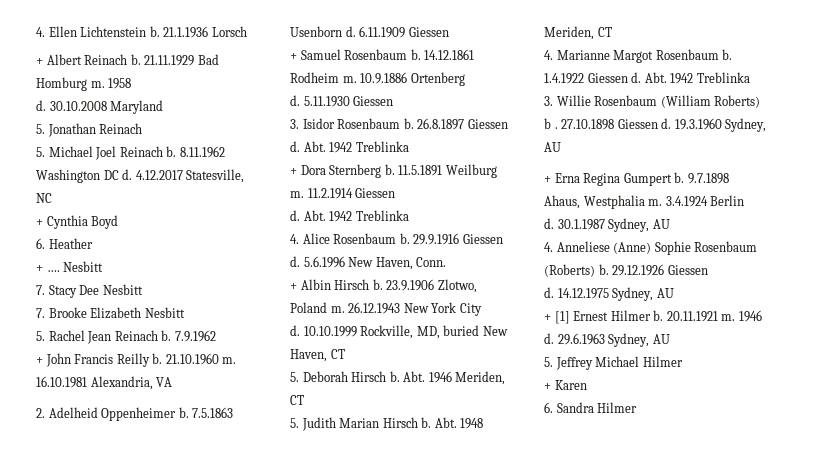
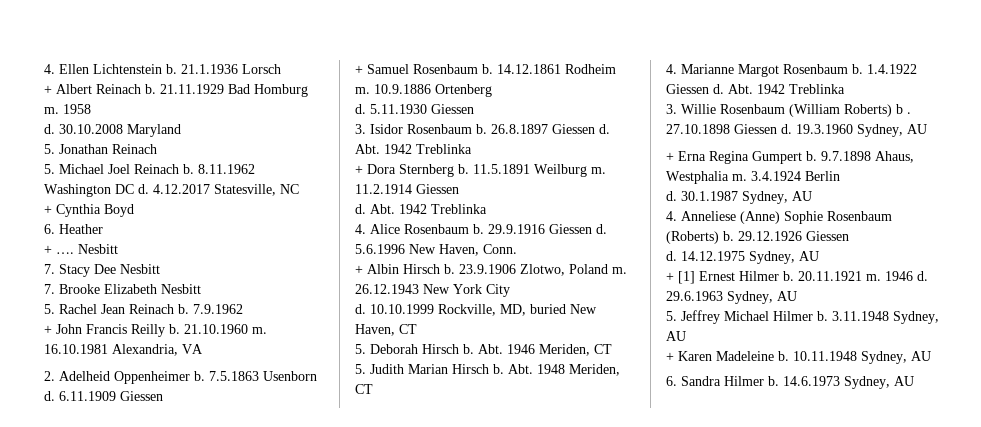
[544,380,587,390] // + Karen -> [817,311,939,324] [666,331,686,341] [666,351,931,364] b. 3.11.1948 Sydney, AU // + Karen Madeleine b. 10.11.1948 Sydney, AU
(638, 407) none -> [768,376,914,389] b. 14.6.1973 Sydney, AU

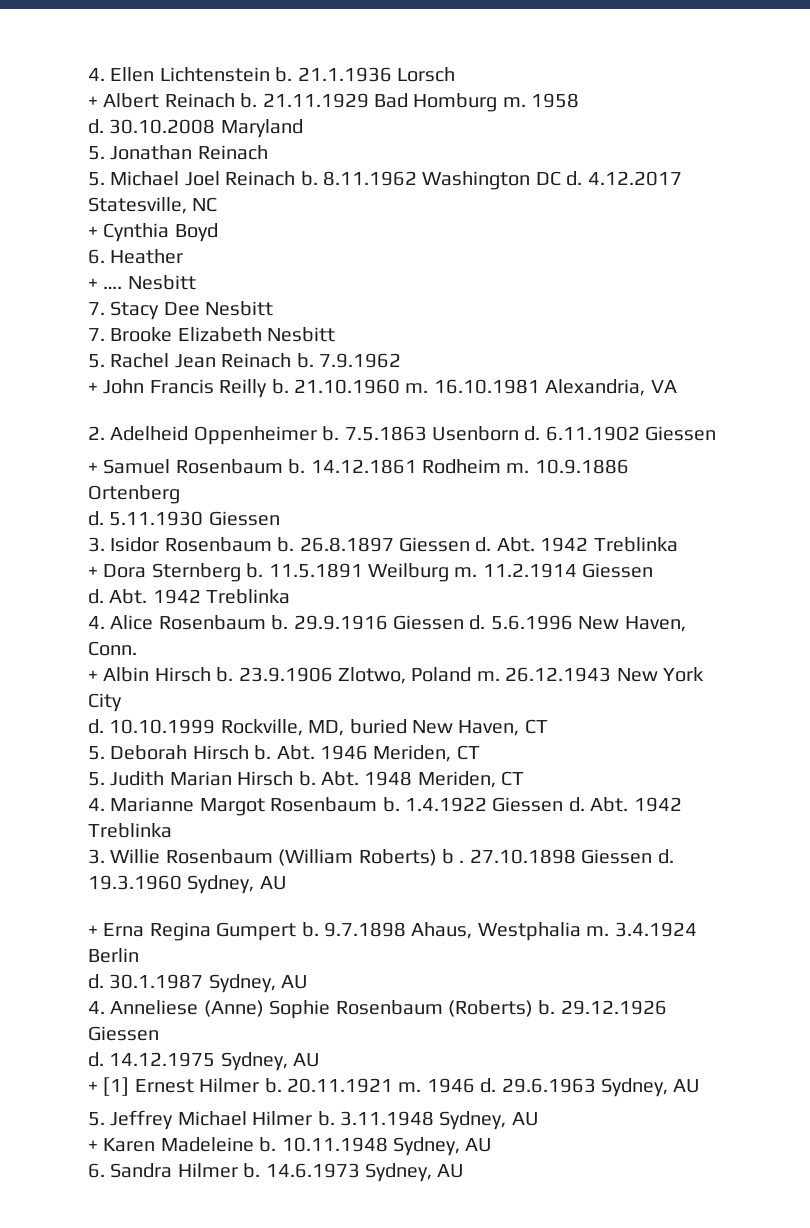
[59,391,116,401] 6.11.1909 -> [545,426,640,441] 6.11.1902

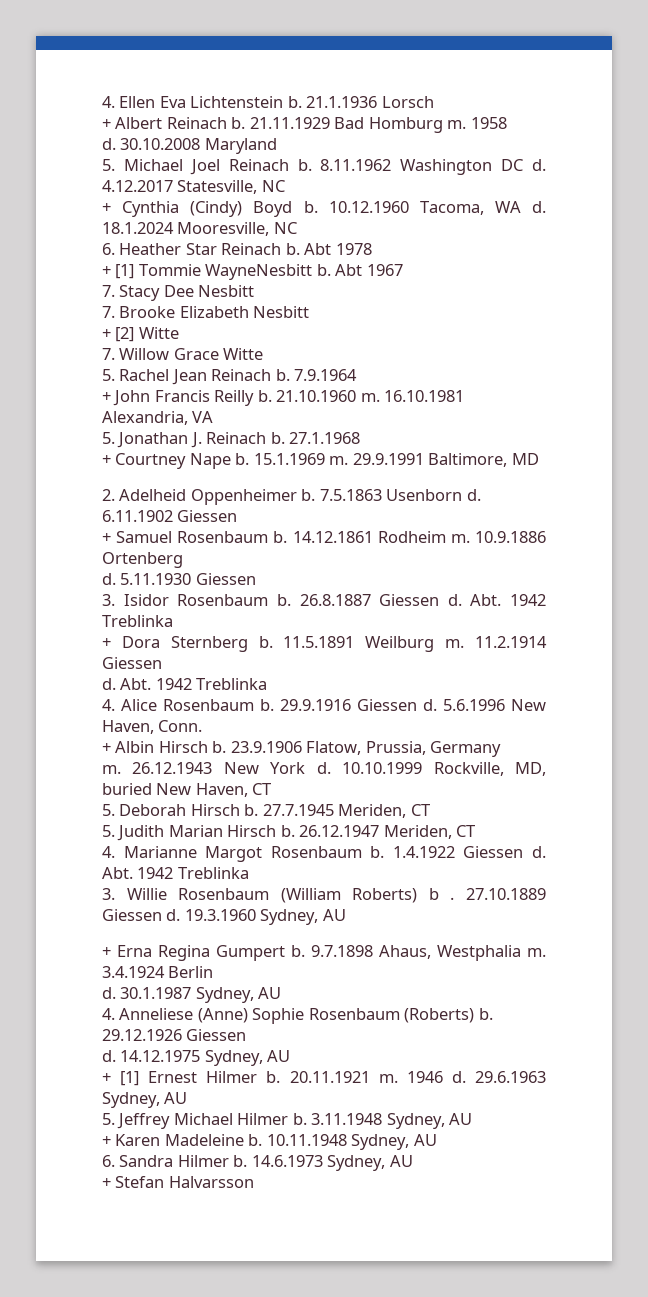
(155, 74) none -> [159,96,186,108] Eva
[88,145,268,160] // 5. Jonathan Reinach -> (277, 146) none
(170, 232) none -> [190,201,243,217] (Cindy)
[88,249,184,264] [88,275,196,290] // 6. Heather // + …. Nesbitt -> [303,201,546,215] [102,222,297,236] [102,243,372,255] [102,264,403,280] b. 10.12.1960 Tacoma, WA d. 18.1.2024 Mooresville, NC // 6. Heather Star Reinach b. Abt 1978 // + [1] Tommie WayneNesbitt b. Abt 1967
(336, 334) none -> [102,327,179,342] [102,348,264,360] // + [2] Witte // 7. Willow Grace Witte
[319,353,401,368] 7.9.1962 -> [294,369,358,381] 7.9.1964
(677, 386) none -> [102,432,361,448] [102,453,539,469] // 5. Jonathan J. Reinach b. 27.1.1968 // + Courtney Nape b. 15.1.1969 m. 29.9.1991 Baltimore, MD
[299,537,394,552] 26.8.1897 -> [299,594,371,606] 26.8.1887
[338,667,472,684] Zlotwo, Poland -> [306,741,502,757] Flatow, Prussia, Germany //
[88,693,122,712] City // -> (306, 768) none
[276,745,368,760] Abt. 1946 -> [262,804,334,816] 27.7.1945
[321,771,413,786] Abt. 1948 -> [299,825,380,837] 26.12.1947
[469,849,576,864] 27.10.1898 -> [466,888,546,900] 27.10.1889
(465, 1171) none -> [102,1176,254,1188] // + Stefan Halvarsson

